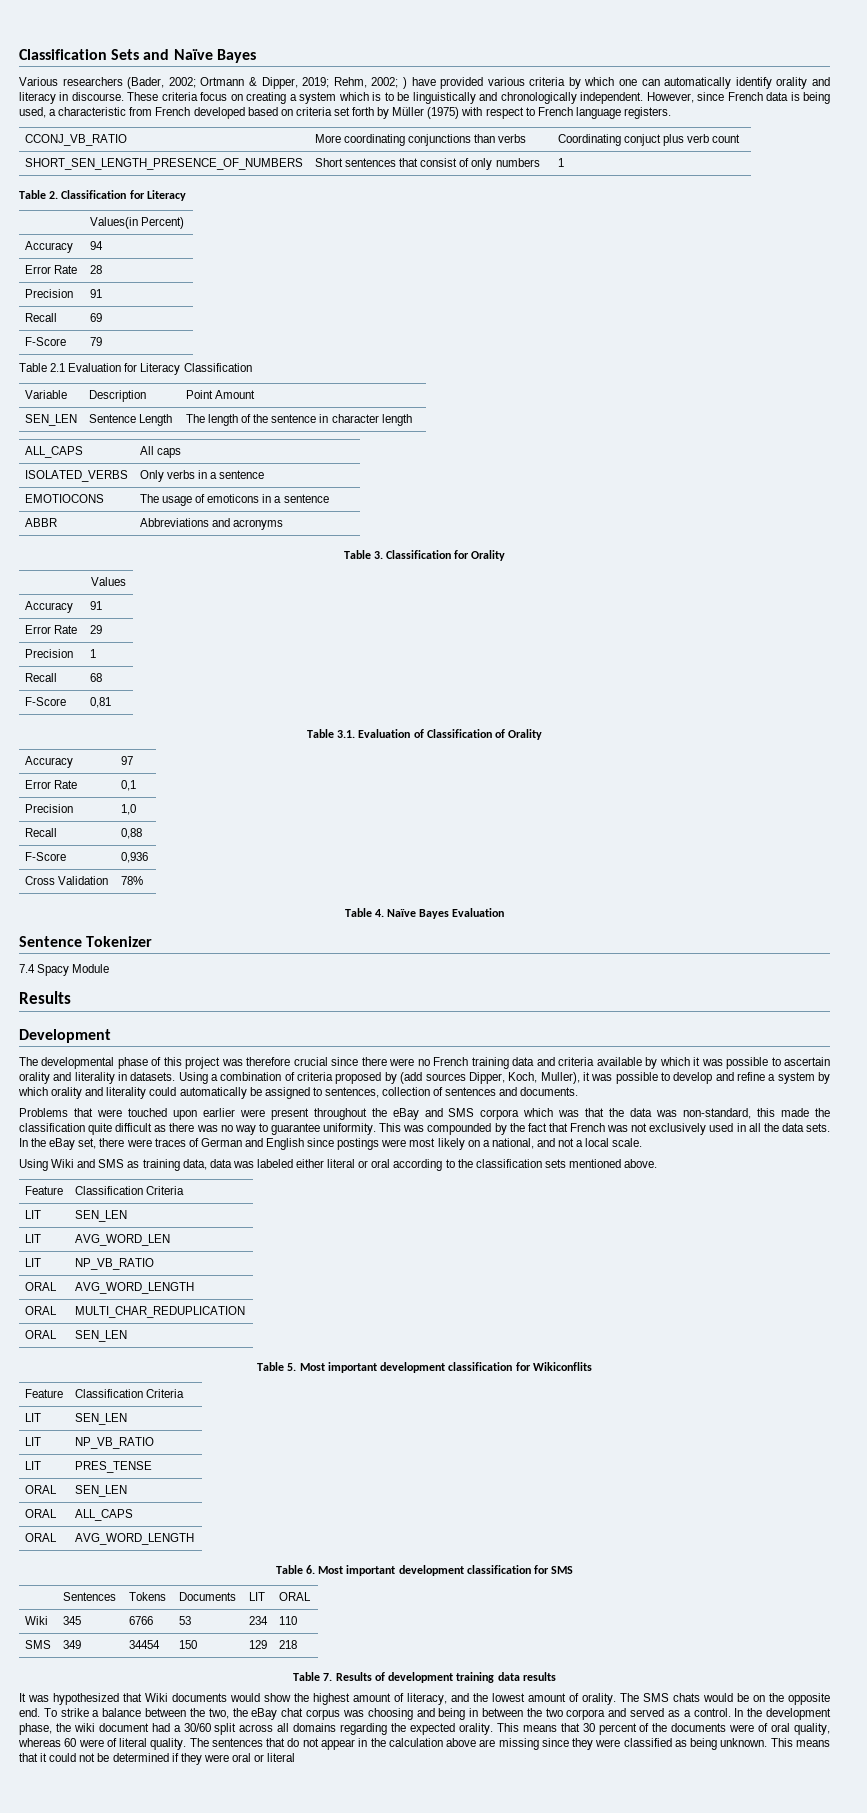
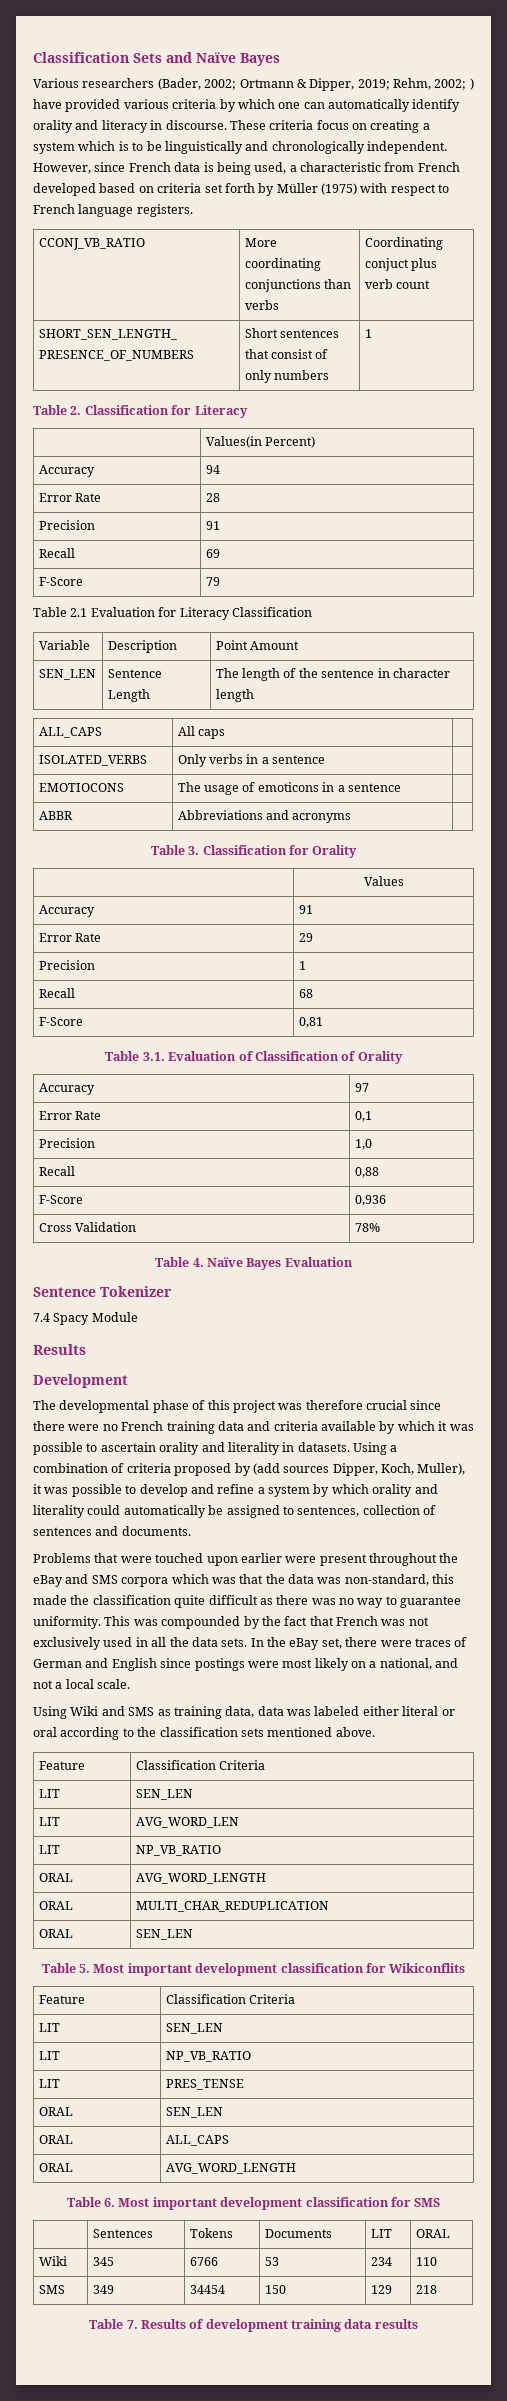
[19,1693,830,1705] [19,1708,831,1720] [19,1723,830,1735] [18,1738,830,1750] [19,1753,296,1765] // It was hypothesized that Wiki documents would show the highest amount of literacy, and the lowest amount of orality. The SMS chats would be on the opposite end. To strike a balance between the two, the eBay chat corpus was choosing and being in between the two corpora and served as a control. In the development phase, the wiki document had a 30/60 split across all domains regarding the expected orality. This means that 30 percent of the documents were of oral quality, whereas 60 were of literal quality. The sentences that do not appear in the calculation above are missing since they were classified as being unknown. This means that it could not be determined if they were oral or literal -> (418, 2324) none

